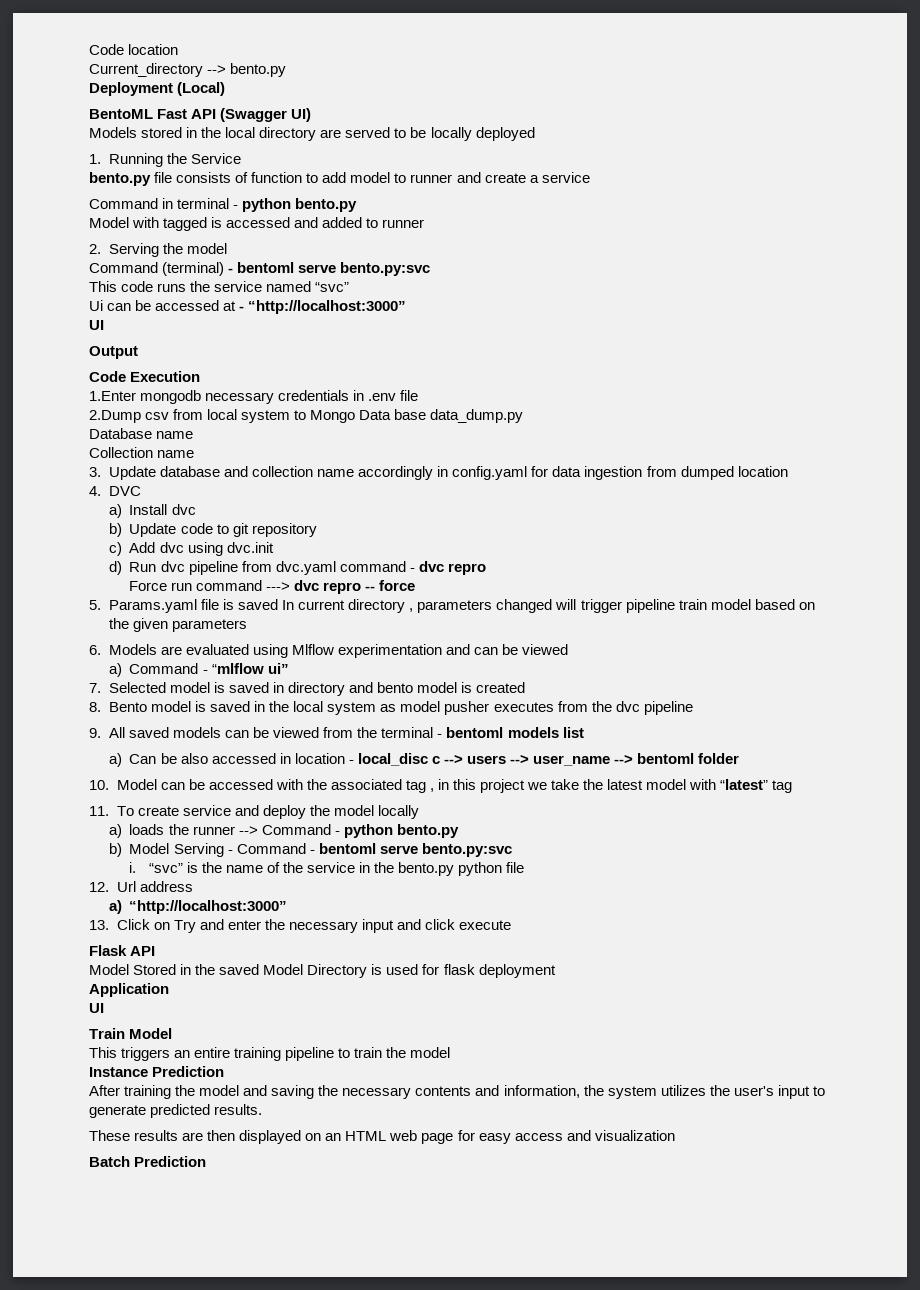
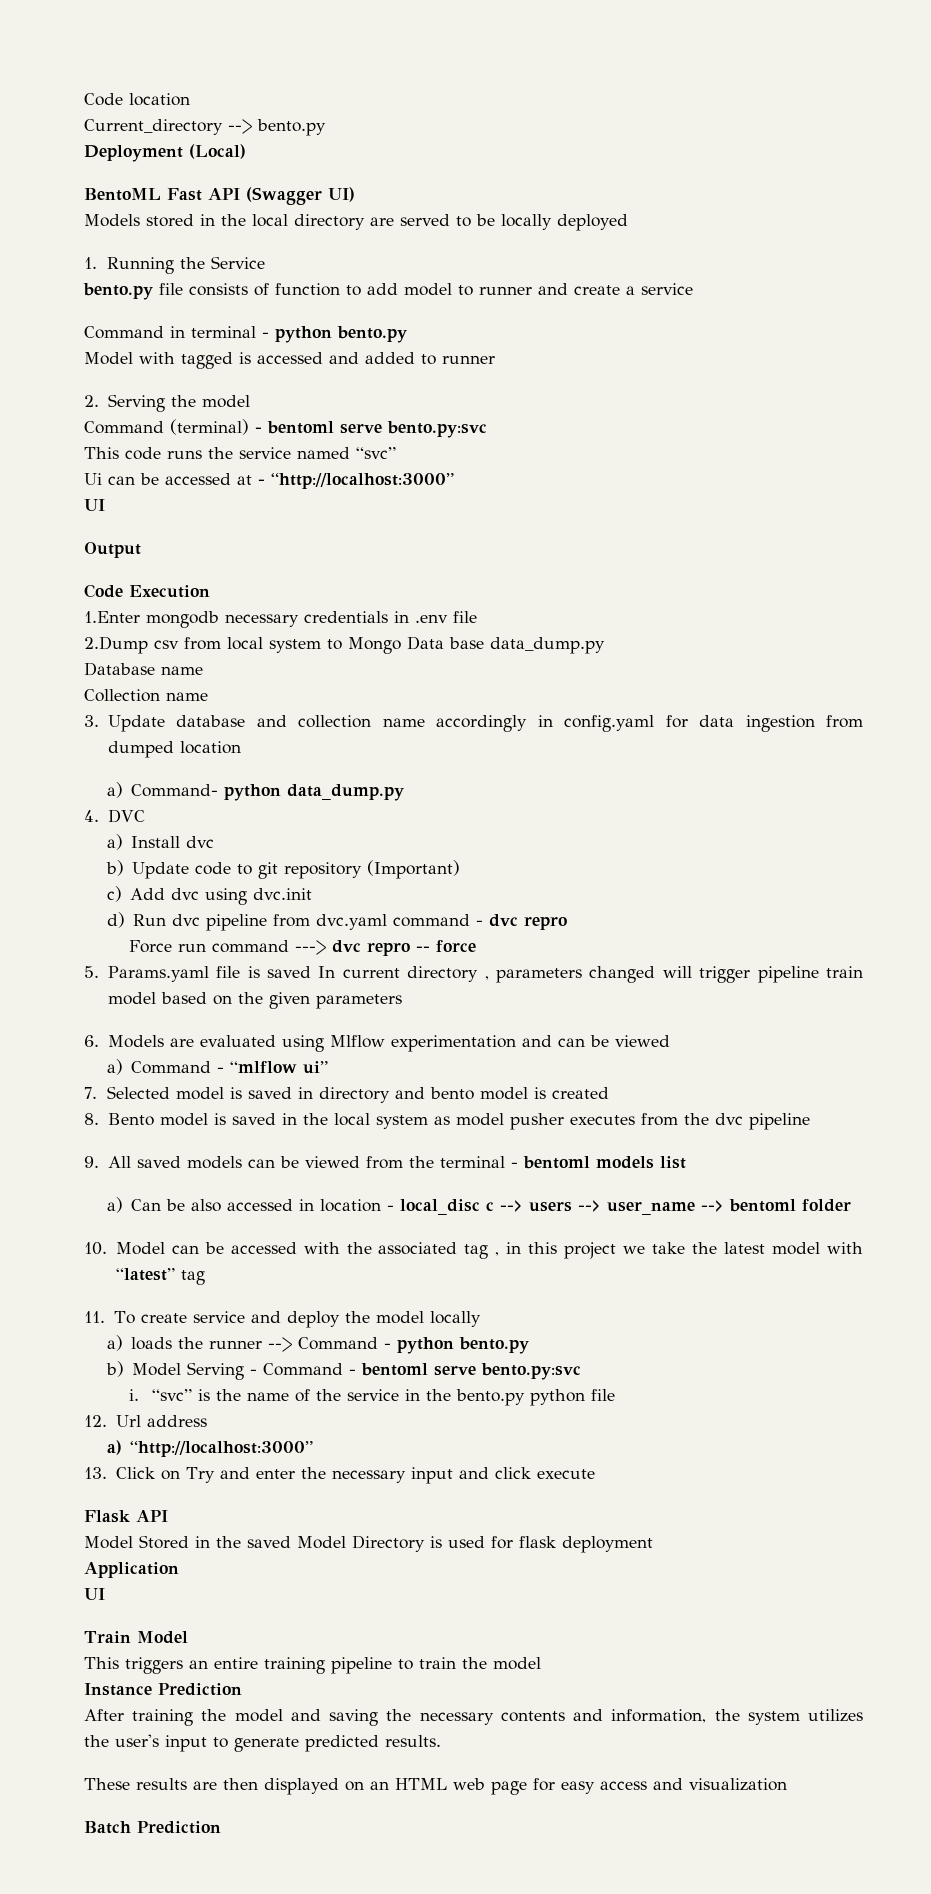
(788, 471) none -> [106,782,405,801] // a) Command- python data_dump.py
(317, 530) none -> [367,860,461,879] (Important)

